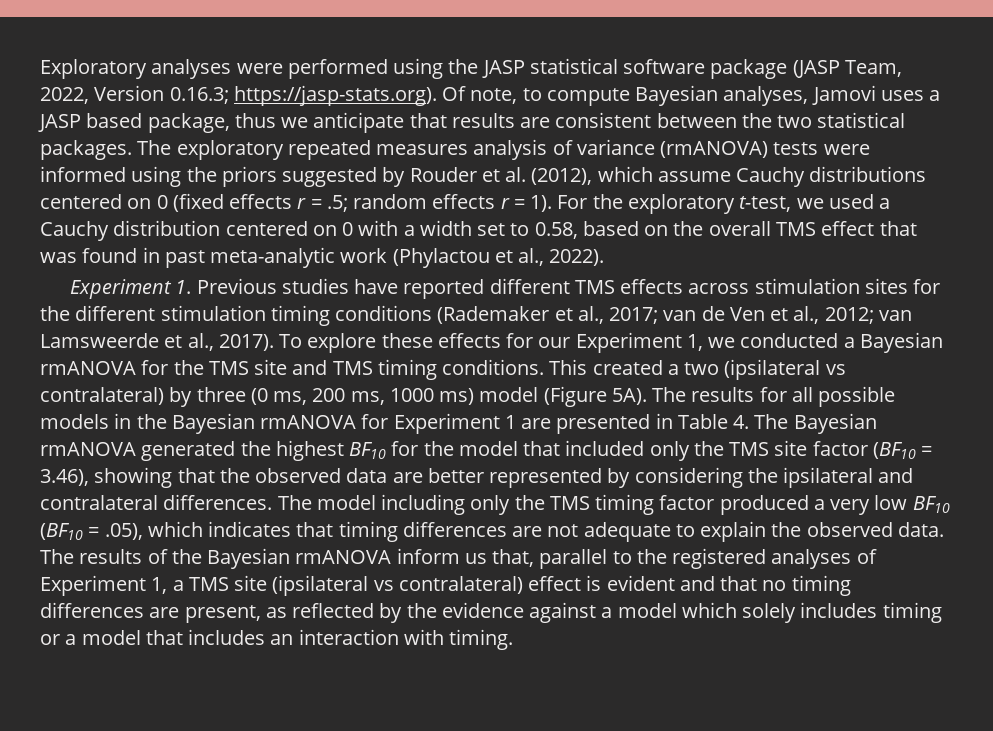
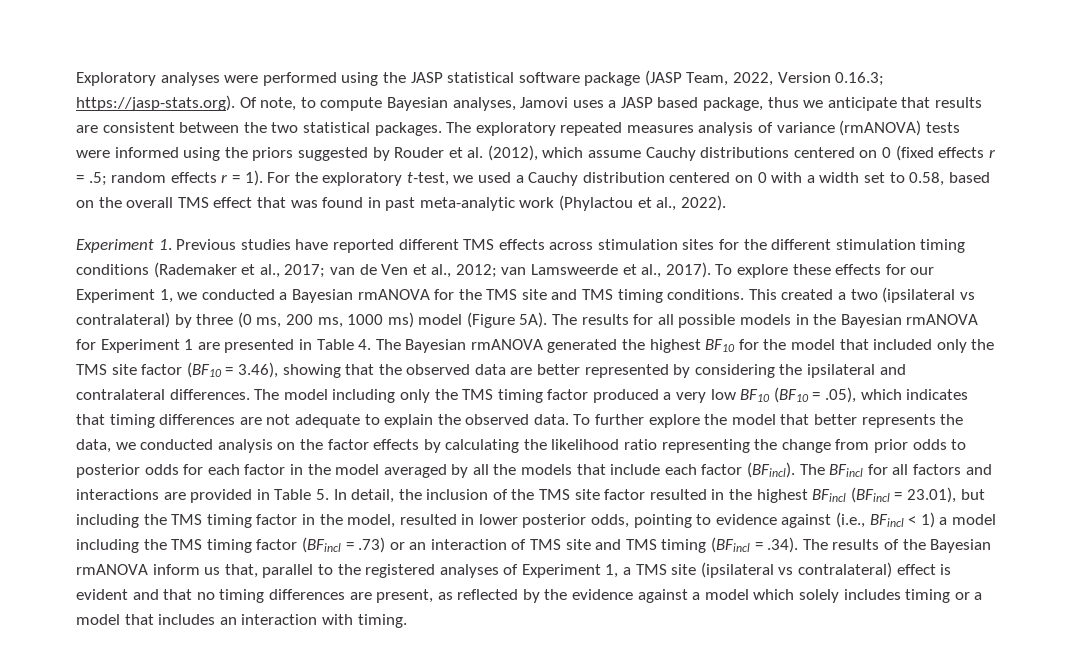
(944, 529) none -> [573,414,964,428] [76,439,967,453] [76,462,992,478] [76,487,985,503] [76,512,996,528] [76,537,799,553] To further explore the model that better represents the data, we conducted analysis on the factor effects by calculating the likelihood ratio representing the change from prior odds to posterior odds for each factor in the model averaged by all the models that include each factor (BFincl). The BFincl for all factors and interactions are provided in Table 5. In detail, the inclusion of the TMS site factor resulted in the highest BFincl (BFincl = 23.01), but including the TMS timing factor in the model, resulted in lower posterior odds, pointing to evidence against (i.e., BFincl < 1) a model including the TMS timing factor (BFincl = .73) or an interaction of TMS site and TMS timing (BFincl = .34).

